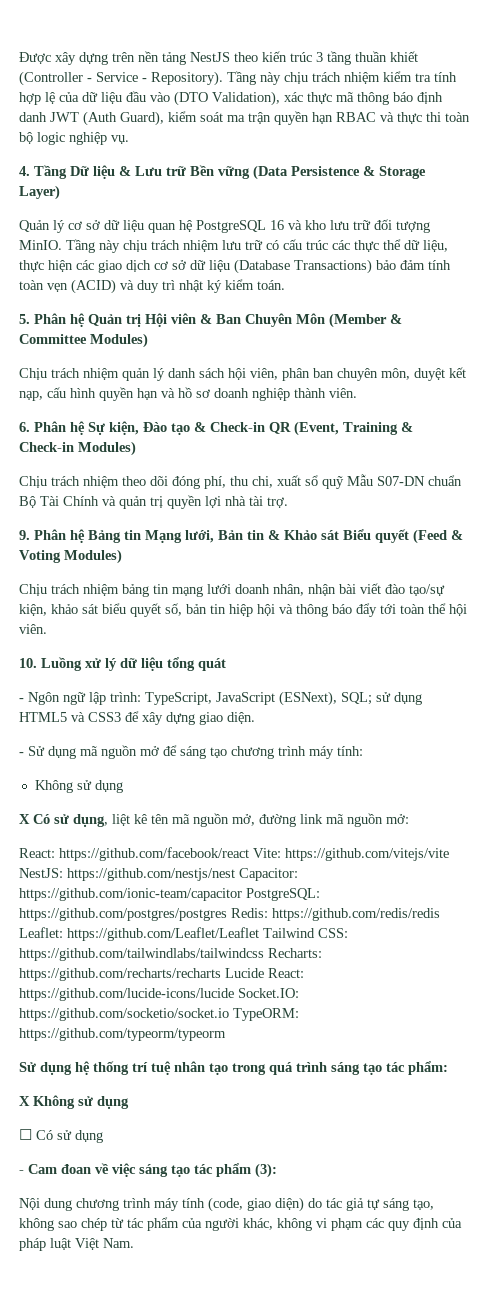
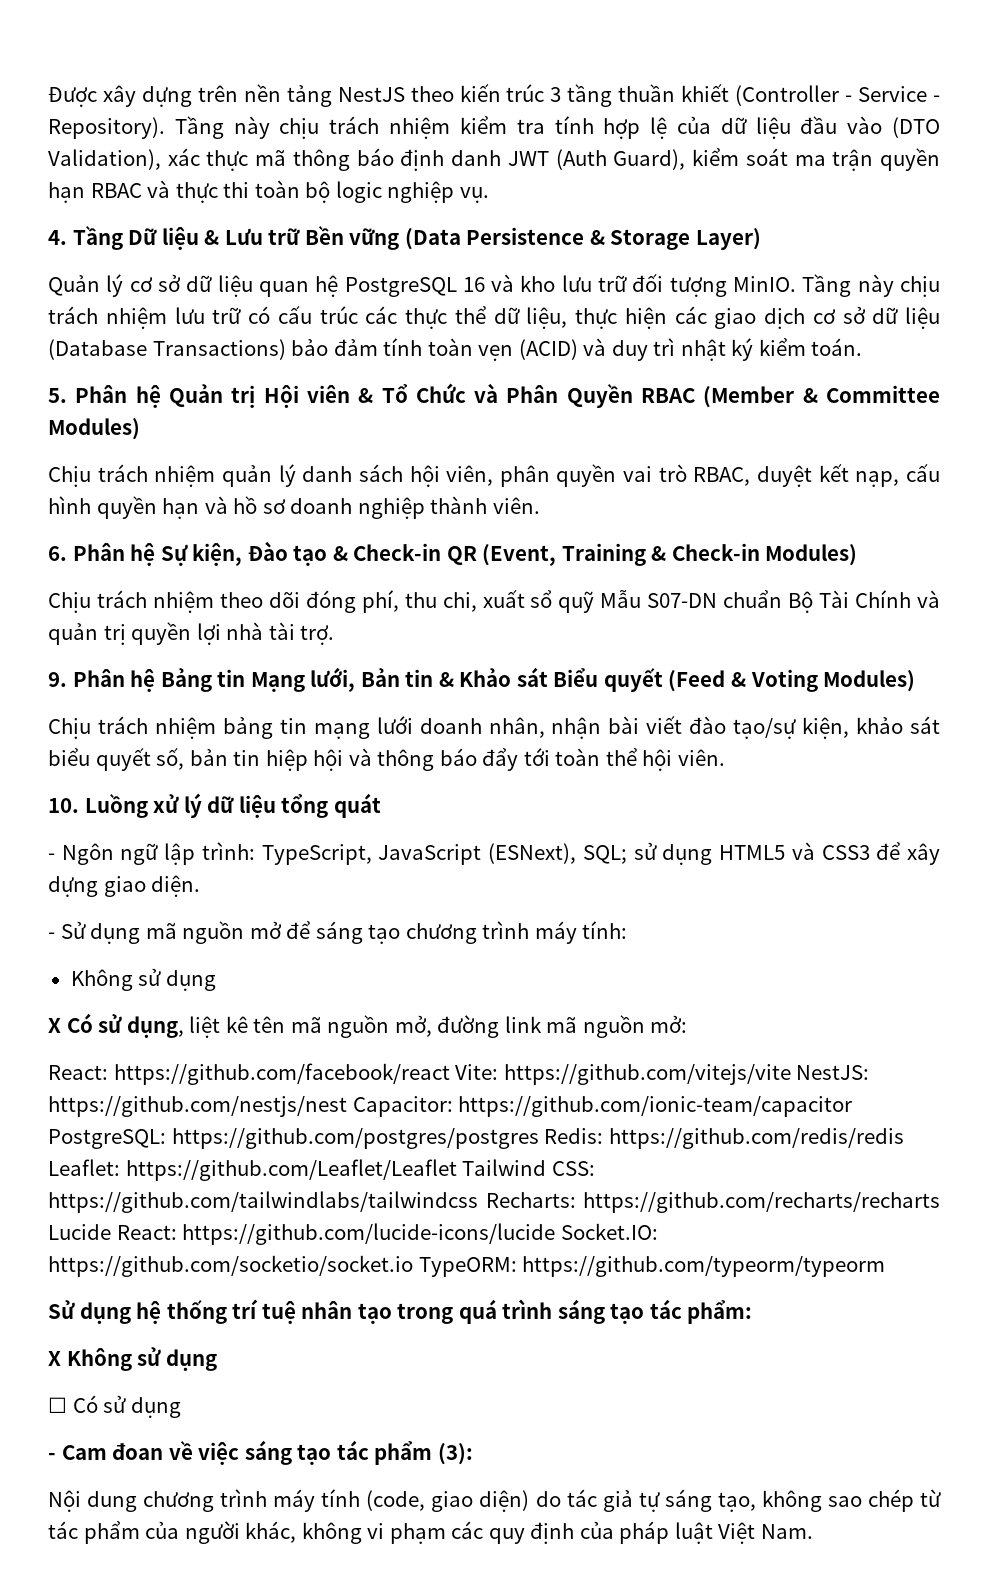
[216,313,325,327] Ban Chuyên Môn -> [381,383,696,408] Tổ Chức và Phân Quyền RBAC
[313,368,410,381] ban chuyên môn, -> [556,464,751,487] quyền vai trò RBAC,

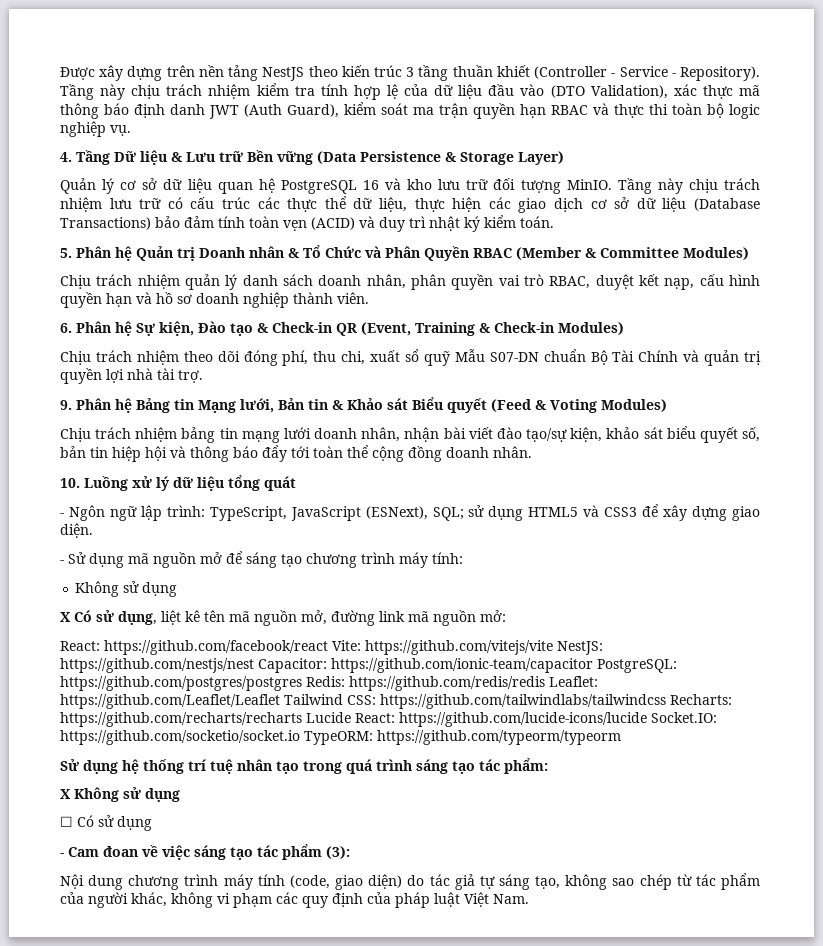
[263,385,350,408] Hội viên -> [199,246,284,258] Doanh nhân
[409,465,494,487] hội viên, -> [318,274,406,289] doanh nhân,
[642,749,726,771] hội viên. -> [372,446,532,462] cộng đồng doanh nhân.

